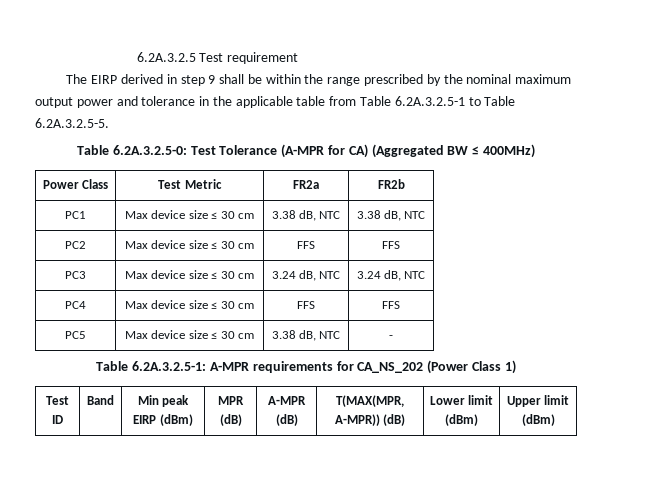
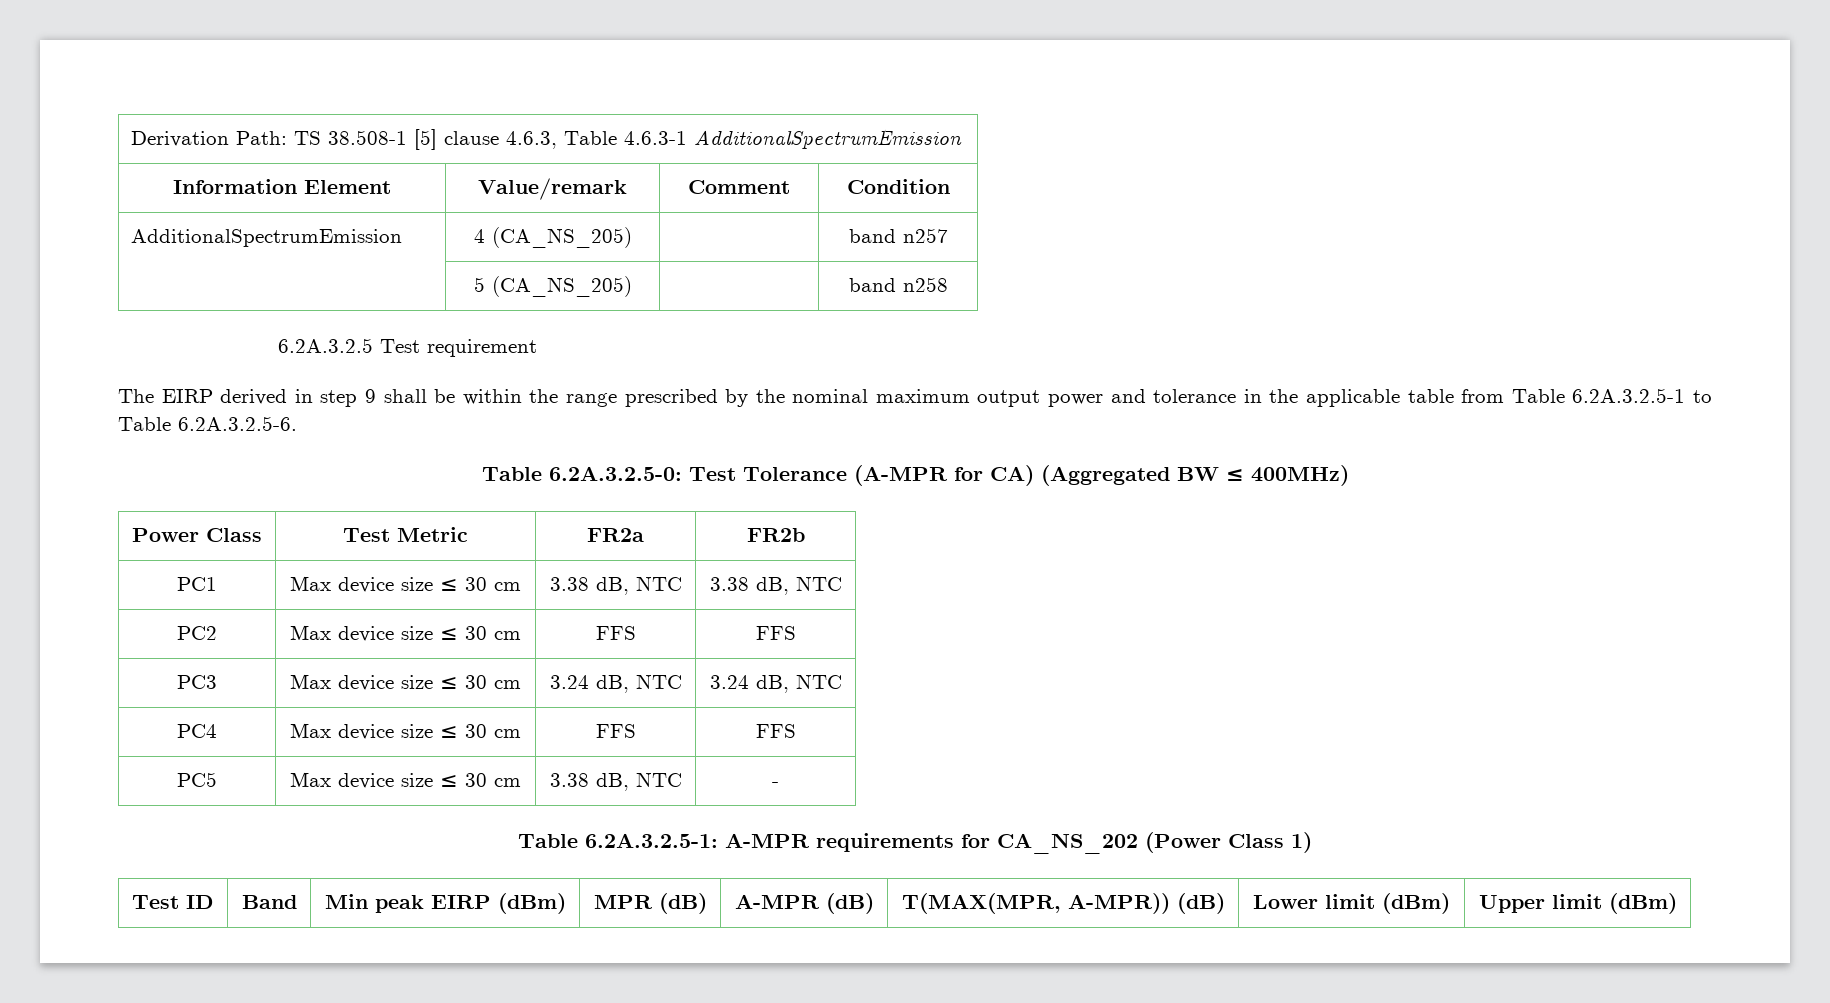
(136, 57) none -> [131,129,963,150] [173,179,391,194] [478,178,627,200] [688,180,790,194] [846,179,950,194] [131,229,403,247] [473,227,632,248] [848,228,948,243] [473,276,632,297] [848,277,948,292] Derivation Path: TS 38.508-1 [5] clause 4.6.3, Table 4.6.3-1 AdditionalSpectrumEmission // Information Element | Value/remark | Comment | Condition // AdditionalSpectrumEmission | 4 (CA_NS_205) | | band n257 // | 5 (CA_NS_205) | | band n258 //
[35,118,109,128] 6.2A.3.2.5-5. -> [178,416,297,431] 6.2A.3.2.5-6.

